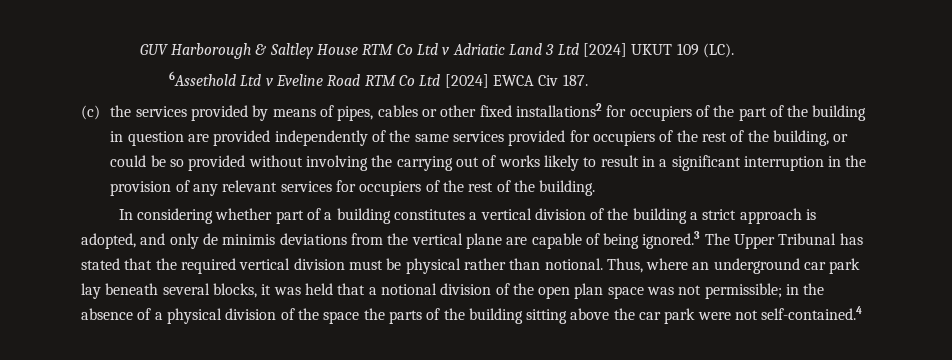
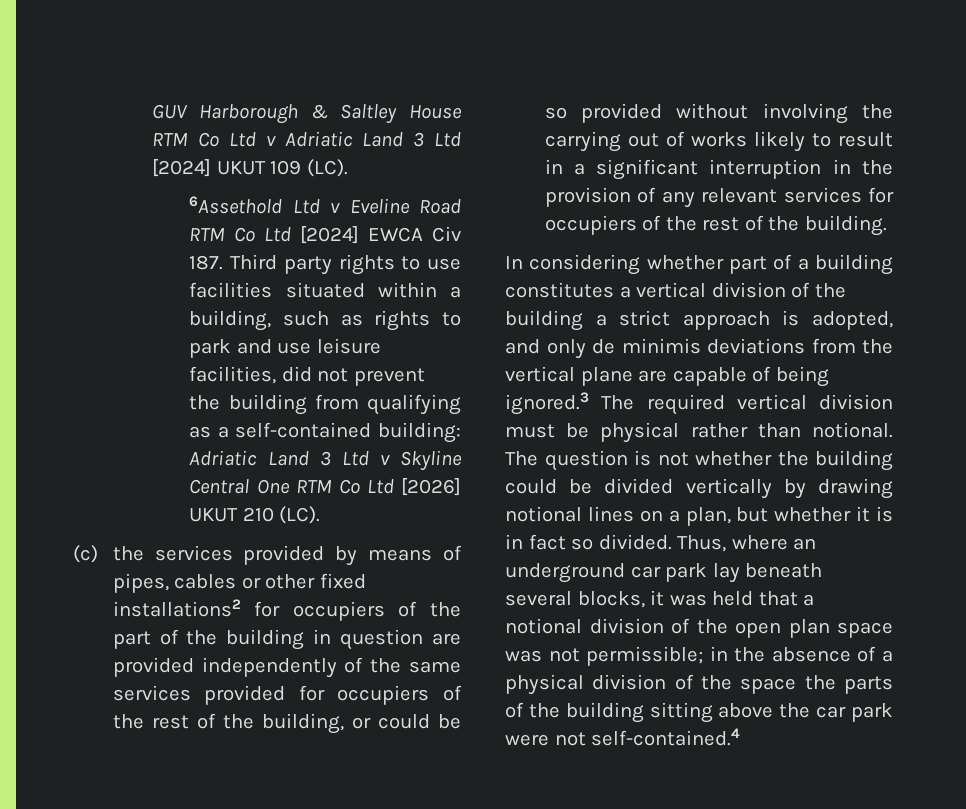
(588, 80) none -> [230,254,462,275] [189,282,461,298] [189,310,462,331] [189,338,382,358] [189,366,426,386] [189,394,461,415] [189,422,461,443] [189,450,462,471] [189,478,461,496] [189,506,321,524] Third party rights to use facilities situated within a building, such as rights to park and use leisure facilities, did not prevent the building from qualifying as a self-contained building: Adriatic Land 3 Ltd v Skyline Central One RTM Co Ltd [2026] UKUT 210 (LC).
[734,233,863,249] [81,258,177,270] Upper Tribunal has stated that the -> (635, 402) none
(603, 264) none -> [505,450,893,471] [505,478,893,499] [505,506,893,526] [505,534,672,550] The question is not whether the building could be divided vertically by drawing notional lines on a plan, but whether it is in fact so divided.

